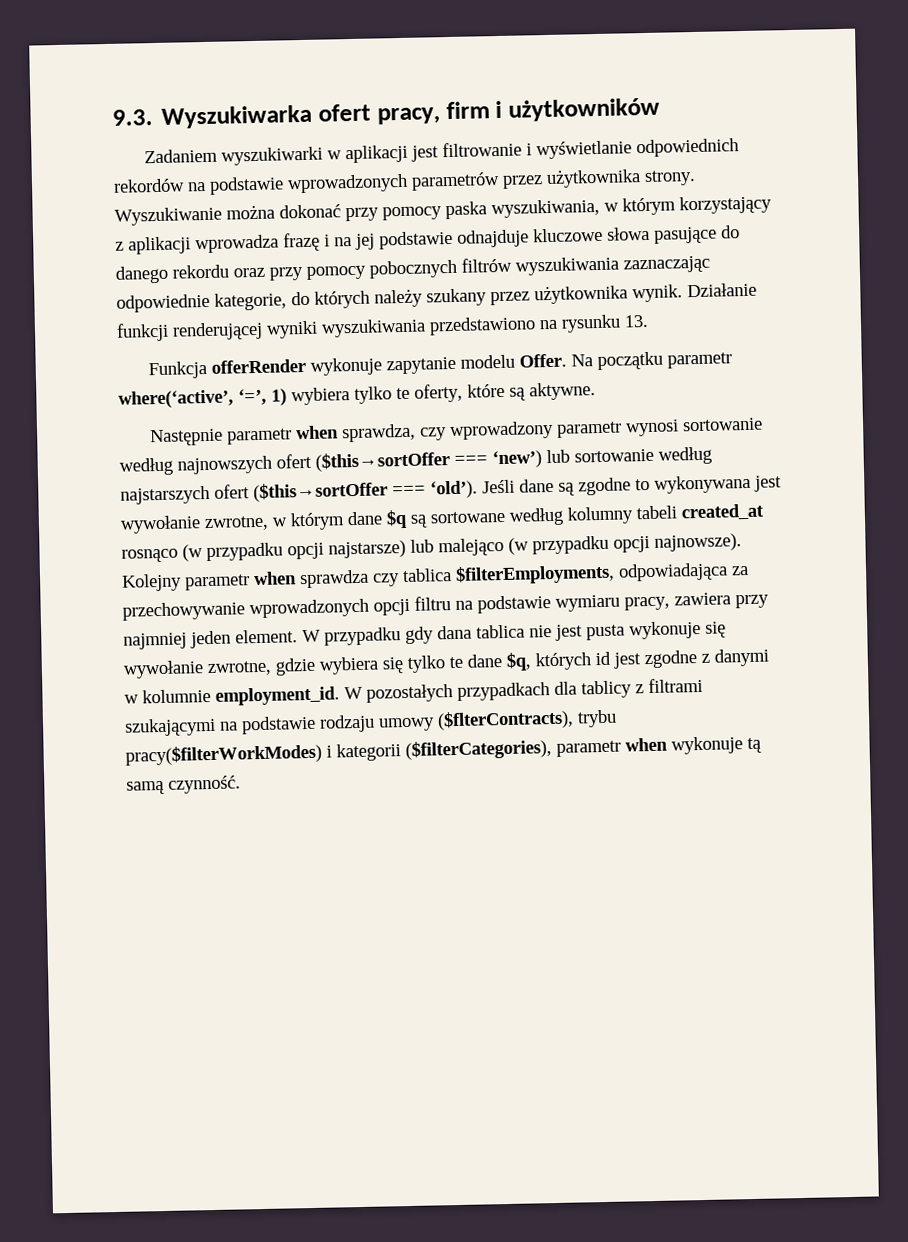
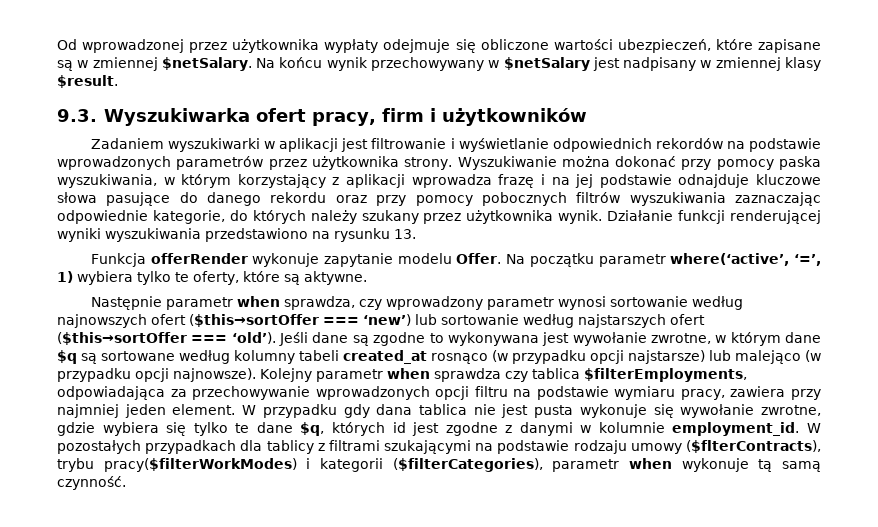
(112, 117) none -> [57,39,821,53] [57,57,822,71] [57,75,118,88] Od wprowadzonej przez użytkownika wypłaty odejmuje się obliczone wartości ubezpieczeń, które zapisane są w zmiennej $netSalary. Na końcu wynik przechowywany w $netSalary jest nadpisany w zmiennej klasy $result. //

